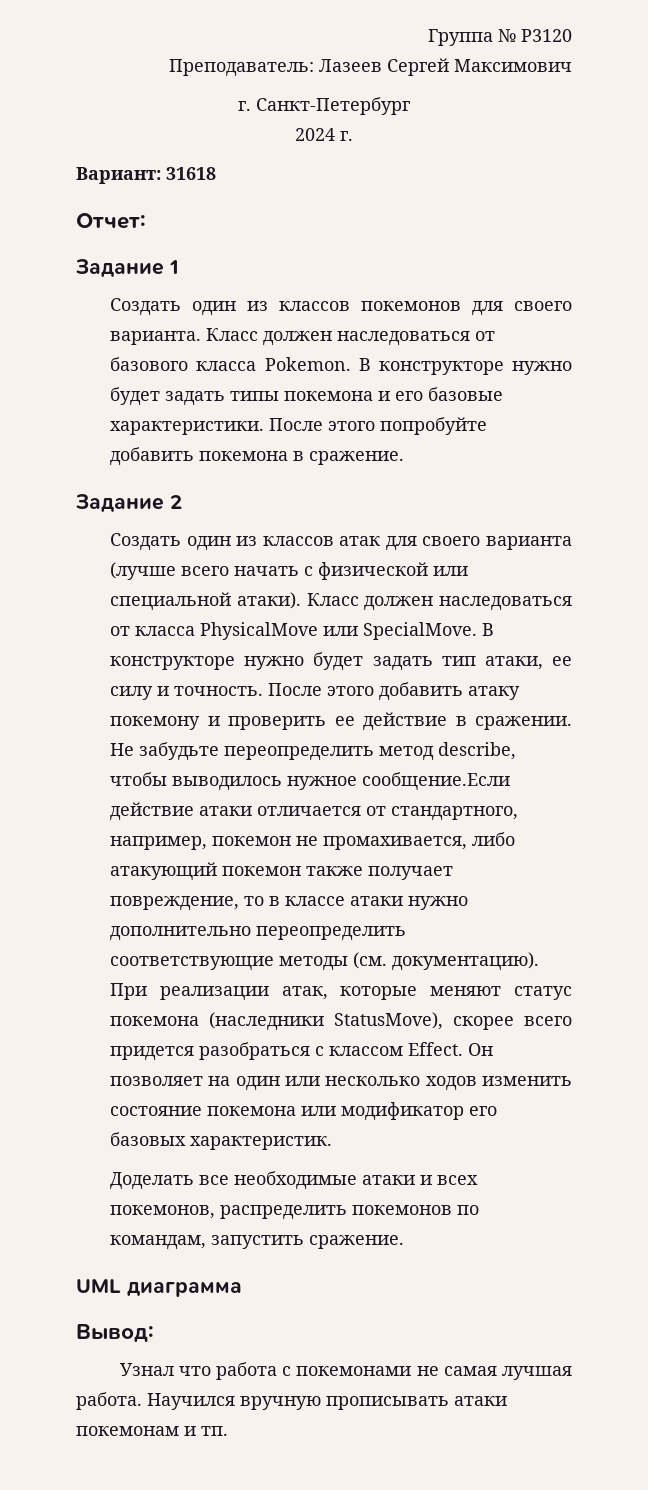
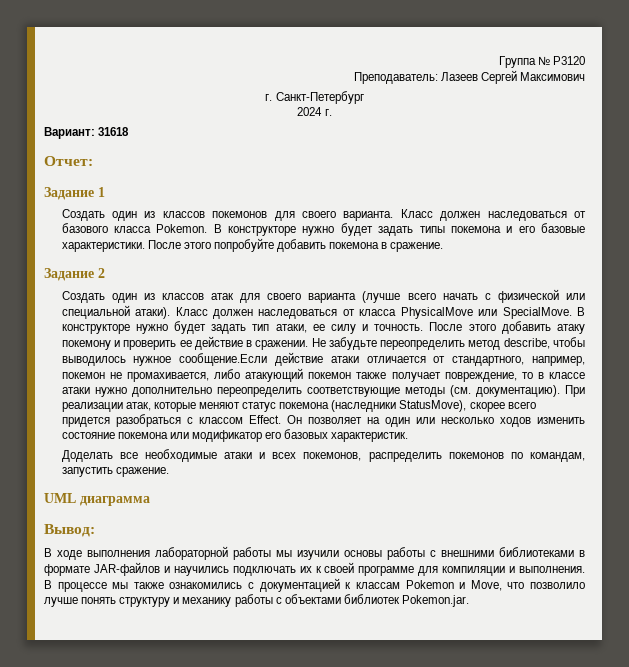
[119,1362,573,1380] [76,1392,507,1410] [76,1426,228,1436] Узнал что работа с покемонами не самая лучшая работа. Научился вручную прописывать атаки покемонам и тп. -> [44,546,585,560] [44,562,586,576] [44,578,586,592] [44,594,469,607] В ходе выполнения лабораторной работы мы изучили основы работы с внешними библиотеками в формате JAR-файлов и научились подключать их к своей программе для компиляции и выполнения. В процессе мы также ознакомились с документацией к классам Pokemon и Move, что позволило лучше понять структуру и механику работы с объектами библиотек Pokemon.jar.

